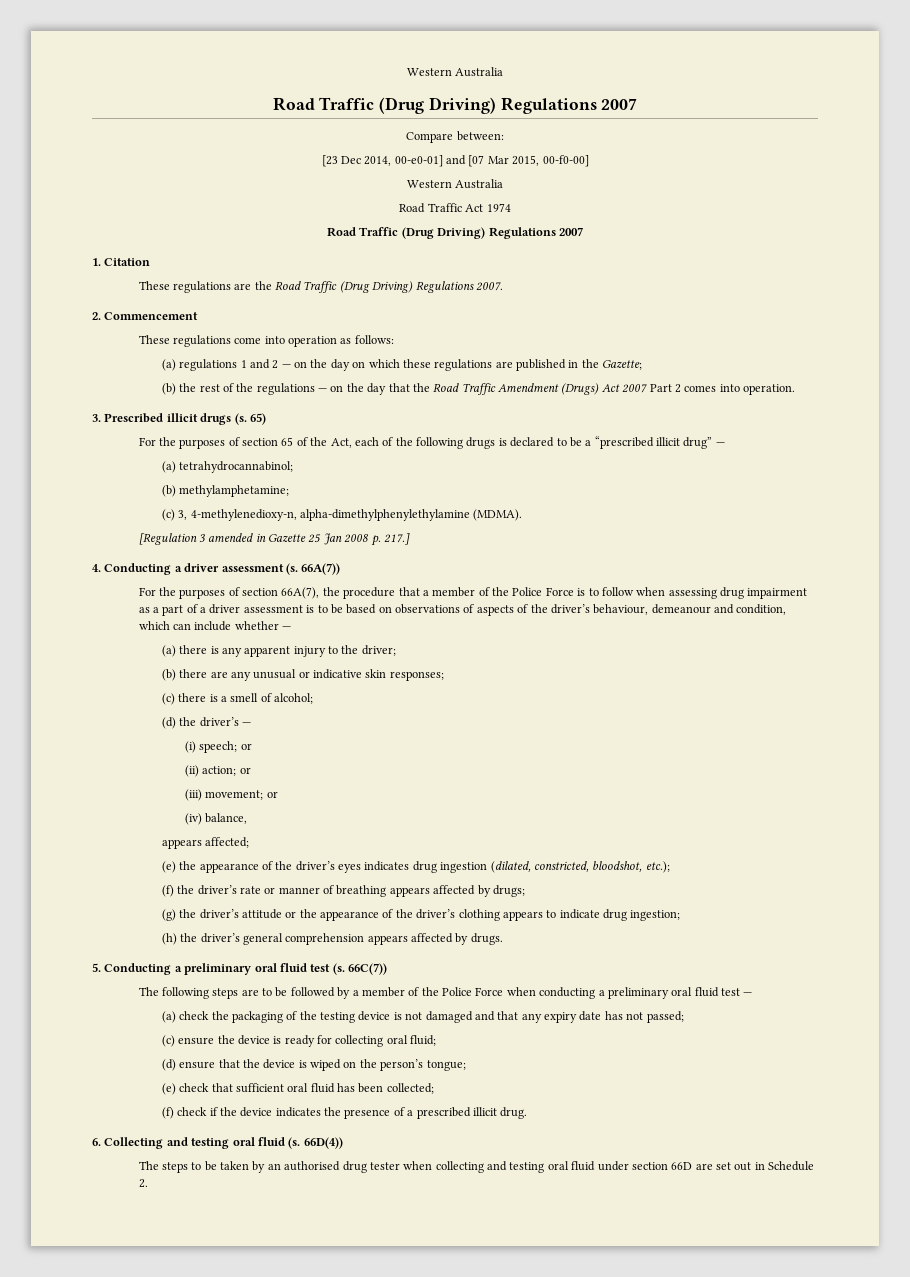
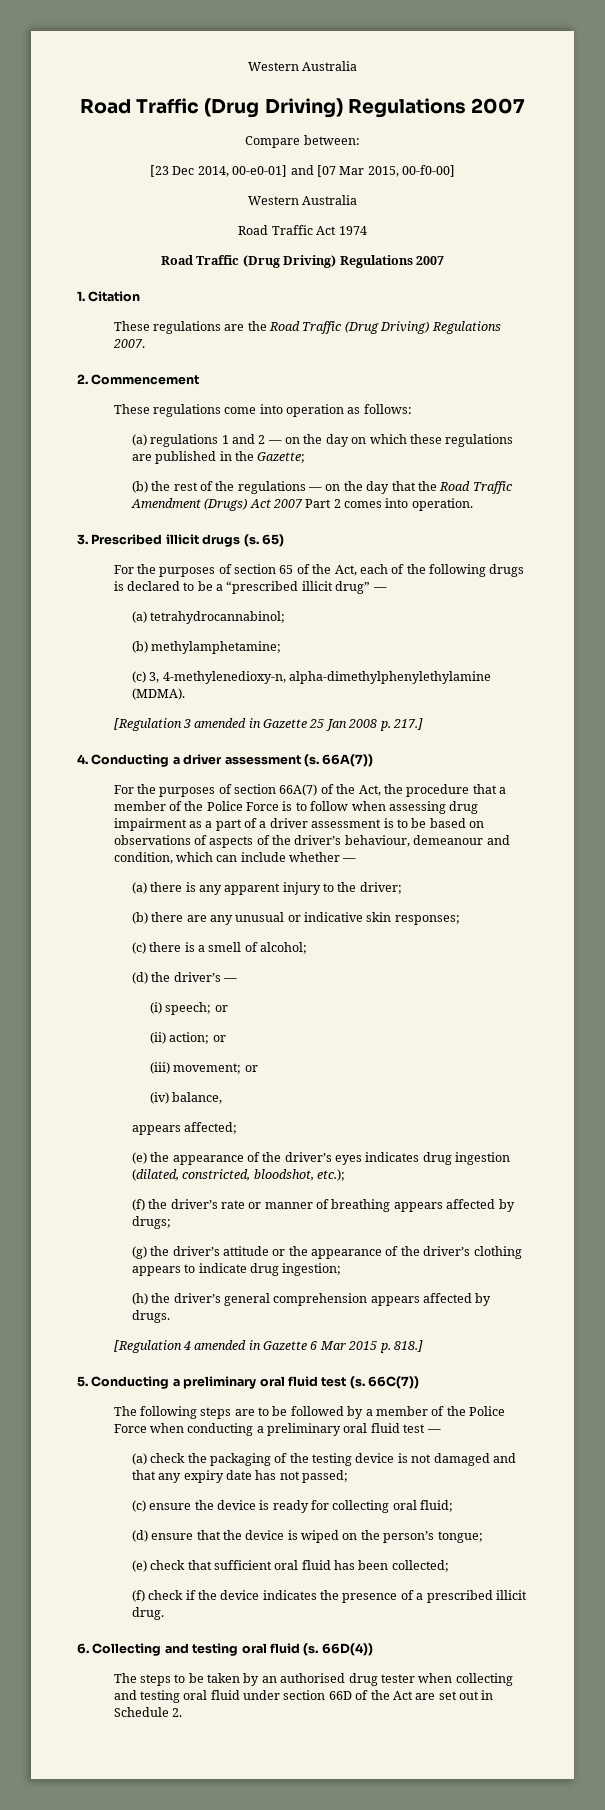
[281,587,320,599] 66A(7), -> [279,784,381,796] 66A(7) of the Act,
(503, 939) none -> [113,1340,423,1353] // [Regulation 4 amended in Gazette 6 Mar 2015 p. 818.]
(693, 1166) none -> [355,1690,413,1700] of the Act

